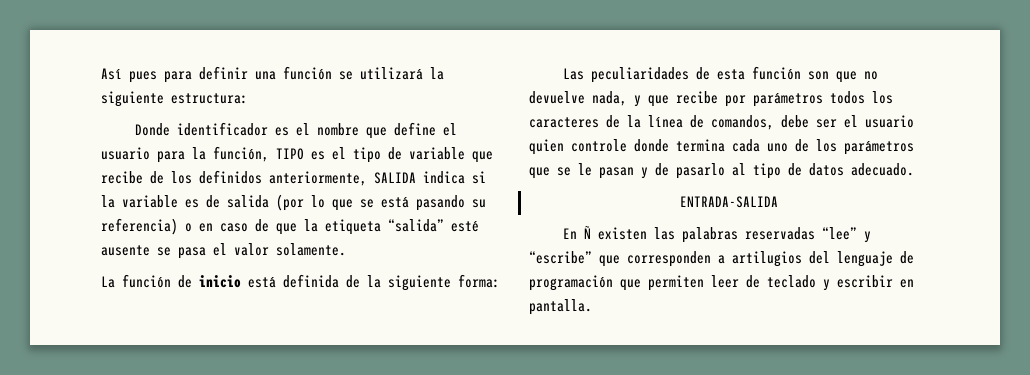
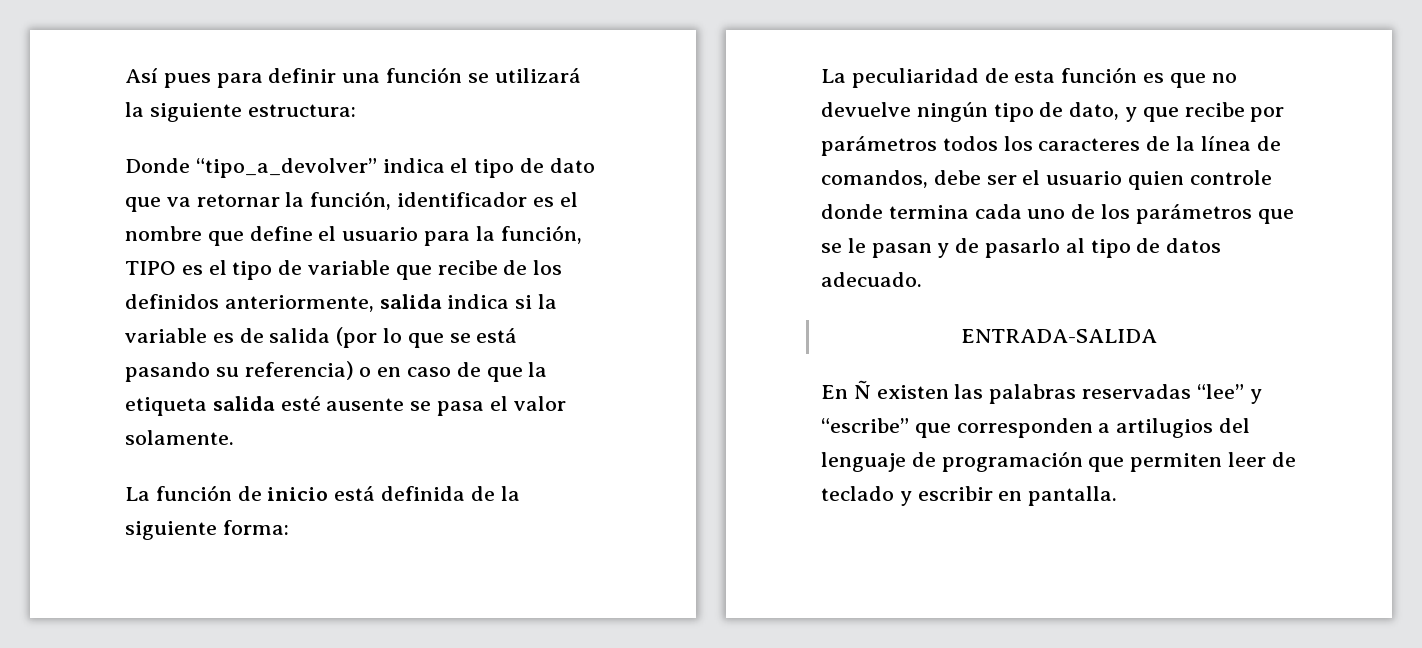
(171, 129) none -> [195,158,595,178] [125,191,392,212] “tipo_a_devolver” indica el tipo de dato que va retornar la función,
[374,172,416,184] SALIDA -> [379,294,442,309] salida
[388,219,444,232] “salida” -> [212,396,275,411] salida
[563,67,690,83] Las peculiaridades -> [821,68,979,88] La peculiaridad
[808,71,830,80] son -> [1143,73,1165,83] es
[592,91,627,106] nada, -> [916,102,1120,122] ningún tipo de dato,

